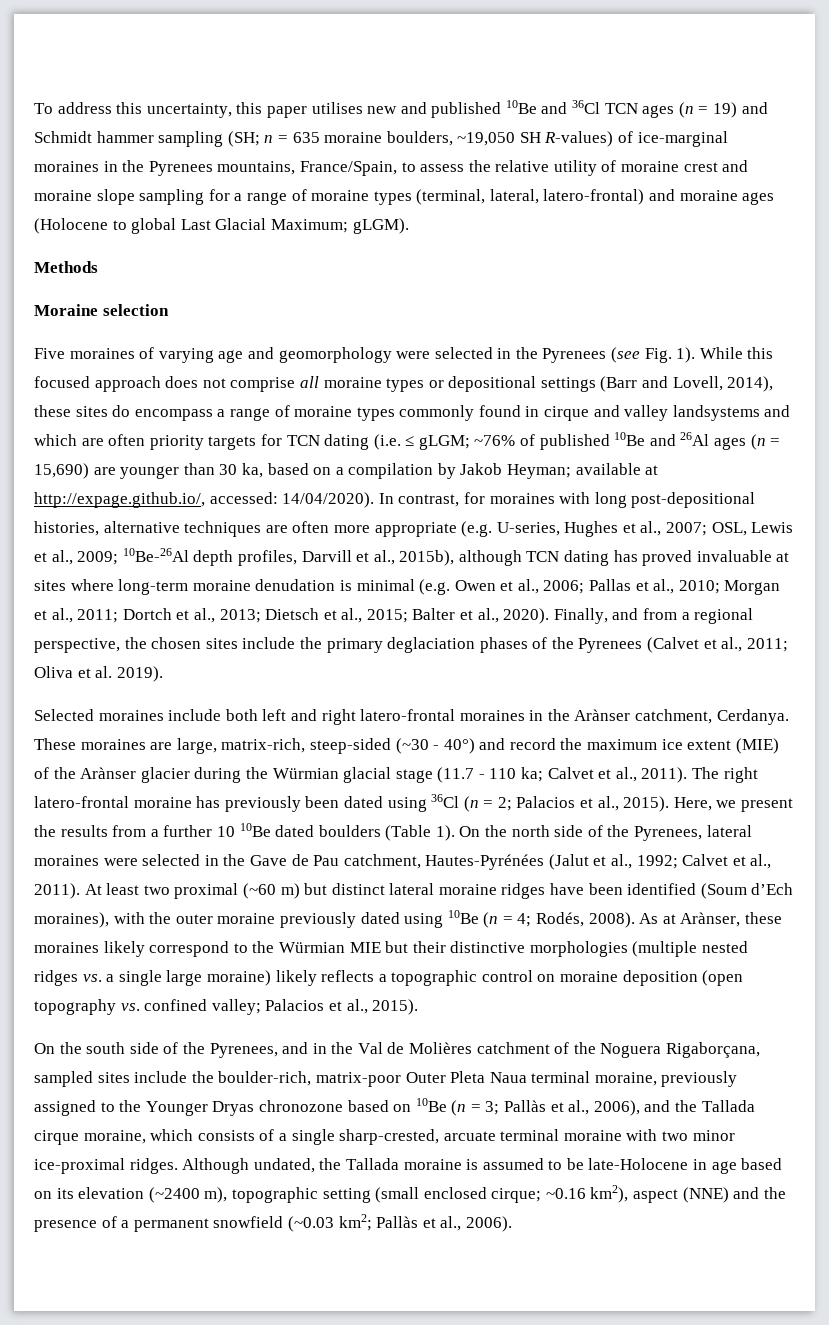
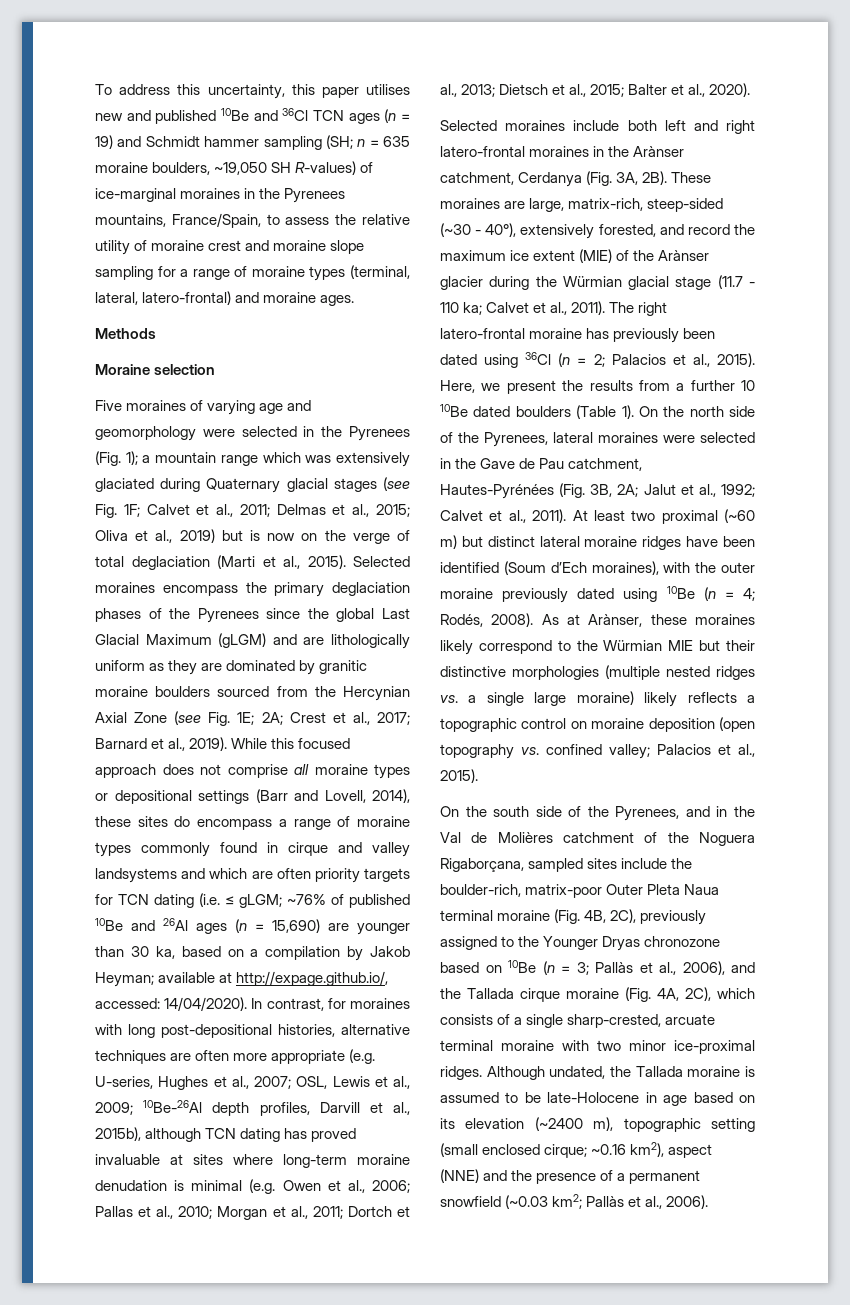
[742,192,775,205] [34,218,409,234] ages (Holocene to global Last Glacial Maximum; gLGM). -> [320,295,355,306] ages.
[611,347,696,363] (see Fig. 1). -> [95,451,411,467] [95,477,410,493] [95,504,410,518] [95,529,410,544] [95,555,410,570] [95,582,410,597] [95,608,411,623] [95,633,410,649] [95,660,368,675] [95,686,410,701] [95,711,410,726] [95,737,228,751] (Fig. 1); a mountain range which was extensively glaciated during Quaternary glacial stages (see Fig. 1F; Calvet et al., 2011; Delmas et al., 2015; Oliva et al., 2019) but is now on the verge of total deglaciation (Marti et al., 2015). Selected moraines encompass the primary deglaciation phases of the Pyrenees since the global Last Glacial Maximum (gLGM) and are lithologically uniform as they are dominated by granitic moraine boulders sourced from the Hercynian Axial Zone (see Fig. 1E; 2A; Crest et al., 2017; Barnard et al., 2019).
[553,608,754,624] [34,637,788,653] [34,666,163,682] Finally, and from a regional perspective, the chosen sites include the primary deglaciation phases of the Pyrenees (Calvet et al., 2011; Oliva et al. 2019). -> (751, 90) none
[716,709,789,725] Cerdanya. -> [518,171,668,187] Cerdanya (Fig. 3A, 2B).
[443,738,475,754] 40°) -> [485,223,656,239] 40°), extensively forested,
[548,854,589,870] (Jalut -> [559,483,676,498] (Fig. 3B, 2A; Jalut
[594,1072,657,1086] moraine, -> [497,909,637,924] moraine (Fig. 4B, 2C),
[83,1130,146,1144] moraine, -> [566,987,711,1002] moraine (Fig. 4A, 2C),

